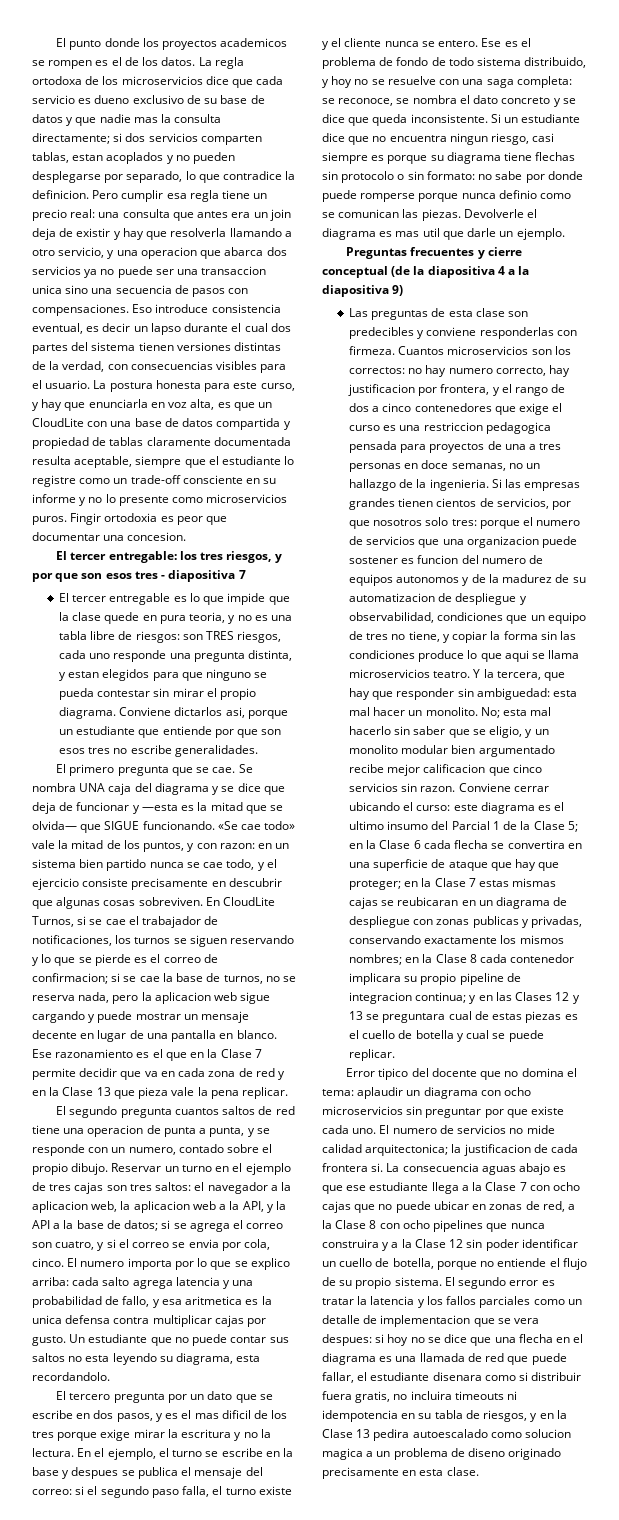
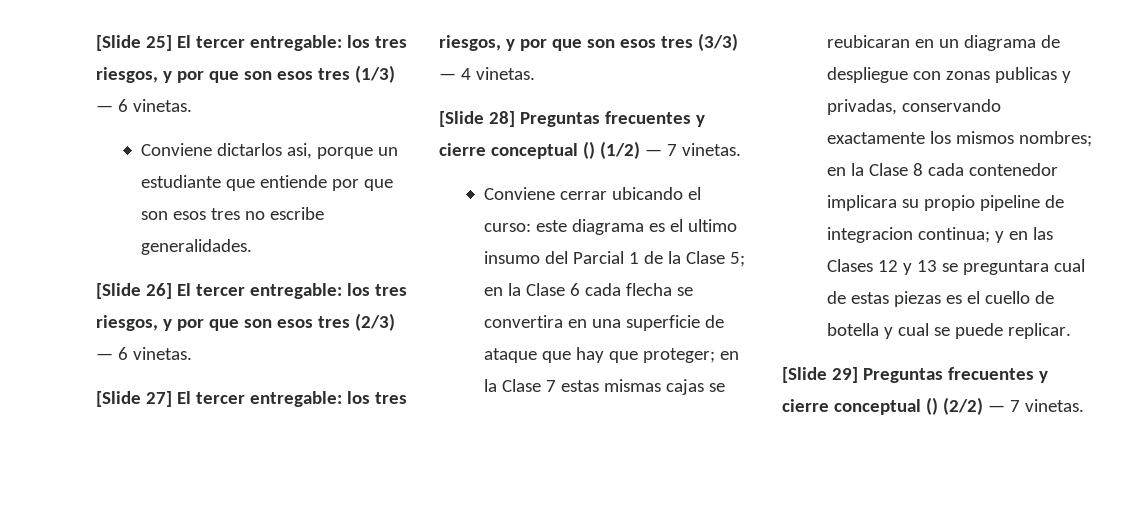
[56,38,288,50] [32,57,244,69] [32,76,284,88] [32,95,265,104] [32,114,222,126] [32,133,262,145] [32,152,236,164] [32,171,296,183] [32,190,268,202] [32,209,291,221] [32,228,292,240] [32,247,287,259] [32,266,267,278] [32,285,249,297] [32,304,281,316] [32,323,291,335] [32,342,282,354] [32,361,287,373] [32,380,295,392] [32,399,273,411] [32,418,291,430] [32,437,291,449] [32,456,295,468] [32,475,277,487] [32,494,288,506] [32,513,228,525] [32,532,187,541] El punto donde los proyectos academicos se rompen es el de los datos. La regla ortodoxa de los microservicios dice que cada servicio es dueno exclusivo de su base de datos y que nadie mas la consulta directamente; si dos servicios comparten tablas, estan acoplados y no pueden desplegarse por separado, lo que contradice la definicion. Pero cumplir esa regla tiene un precio real: una consulta que antes era un join deja de existir y hay que resolverla llamando a otro servicio, y una operacion que abarca dos servicios ya no puede ser una transaccion unica sino una secuencia de pasos con compensaciones. Eso introduce consistencia eventual, es decir un lapso durante el cual dos partes del sistema tienen versiones distintas de la verdad, con consecuencias visibles para el usuario. La postura honesta para este curso, y hay que enunciarla en voz alta, es que un CloudLite con una base de datos compartida y propiedad de tablas claramente documentada resulta aceptable, siempre que el estudiante lo registre como un trade-off consciente en su informe y no lo presente como microservicios puros. Fingir ortodoxia es peor que documentar una concesion. // -> [96,35,172,51] [Slide 25]
[161,570,246,582] [59,593,290,605] [59,612,293,624] [59,631,282,643] [59,650,293,662] [59,669,268,681] [59,688,257,700] [59,707,117,719] - diapositiva 7 // El tercer entregable es lo que impide que la clase quede en pura teoria, y no es una tabla libre de riesgos: son TRES riesgos, cada uno responde una pregunta distinta, y estan elegidos para que ninguno se pueda contestar sin mirar el propio diagrama. -> [354,65,395,83] [96,99,192,112] (1/3) — 6 vinetas. //
[56,764,253,776] [32,783,285,795] [32,802,284,814] [32,821,296,833] [32,840,290,852] [32,859,277,871] [32,878,282,890] [32,897,276,909] [32,916,219,928] [32,935,295,947] [32,954,218,966] [32,973,297,984] [32,992,271,1004] [32,1011,250,1023] [32,1030,277,1042] [32,1049,262,1061] [32,1068,286,1080] [32,1087,289,1099] [56,1106,295,1118] [32,1125,270,1137] [32,1144,273,1156] [32,1163,291,1175] [32,1182,292,1194] [32,1201,287,1213] [32,1220,284,1232] [32,1239,271,1251] [32,1258,290,1270] [32,1277,254,1289] [32,1296,272,1308] [32,1315,267,1327] [32,1334,289,1346] [32,1353,261,1365] [32,1372,110,1381] [56,1391,273,1403] [32,1410,288,1422] [32,1429,271,1441] [32,1448,294,1460] [32,1467,263,1479] [32,1486,292,1498] [322,38,531,50] [322,57,587,69] [322,76,572,88] [322,95,576,107] [322,114,581,126] [322,133,555,145] [322,152,576,164] [322,171,583,183] [322,190,572,202] [322,209,538,221] [322,228,565,240] [346,247,522,259] [322,266,530,278] [322,285,404,297] [349,308,529,320] [349,327,577,339] [349,346,571,355] [349,365,571,377] [348,384,566,396] [349,403,563,415] [349,422,551,434] [349,441,562,453] [349,460,541,472] [349,479,581,491] [349,498,572,510] [349,517,581,529] [349,536,578,548] [349,555,544,564] [349,574,586,586] [349,593,527,605] [349,612,586,624] [349,631,577,643] [349,650,580,662] [349,669,566,681] [349,688,578,700] [349,707,552,718] [349,726,549,738] [349,745,555,757] [349,764,542,776] [349,783,456,792] El primero pregunta que se cae. Se nombra UNA caja del diagrama y se dice que deja de funcionar y —esta es la mitad que se olvida— que SIGUE funcionando. «Se cae todo» vale la mitad de los puntos, y con razon: en un sistema bien partido nunca se cae todo, y el ejercicio consiste precisamente en descubrir que algunas cosas sobreviven. En CloudLite Turnos, si se cae el trabajador de notificaciones, los turnos se siguen reservando y lo que se pierde es el correo de confirmacion; si se cae la base de turnos, no se reserva nada, pero la aplicacion web sigue cargando y puede mostrar un mensaje decente en lugar de una pantalla en blanco. Ese razonamiento es el que en la Clase 7 permite decidir que va en cada zona de red y en la Clase 13 que pieza vale la pena replicar. // El segundo pregunta cuantos saltos de red tiene una operacion de punta a punta, y se responde con un numero, contado sobre el propio dibujo. Reservar un turno en el ejemplo de tres cajas son tres saltos: el navegador a la aplicacion web, la aplicacion web a la API, y la API a la base de datos; si se agrega el correo son cuatro, y si el correo se envia por cola, cinco. El numero importa por lo que se explico arriba: cada salto agrega latencia y una probabilidad de fallo, y esa aritmetica es la unica defensa contra multiplicar cajas por gusto. Un estudiante que no puede contar sus saltos no esta leyendo su diagrama, esta recordandolo. // El tercero pregunta por un dato que se escribe en dos pasos, y es el mas dificil de los tres porque exige mirar la escritura y no la lectura. En el ejemplo, el turno se escribe en la base y despues se publica el mensaje del correo: si el segundo paso falla, el turno existe y el cliente nunca se entero. Ese es el problema de fondo de todo sistema distribuido, y hoy no se resuelve con una saga completa: se reconoce, se nombra el dato concreto y se dice que queda inconsistente. Si un estudiante dice que no encuentra ningun riesgo, casi siempre es porque su diagrama tiene flechas sin protocolo o sin formato: no sabe por donde puede romperse porque nunca definio como se comunican las piezas. Devolverle el diagrama es mas util que darle un ejemplo. // Preguntas frecuentes y cierre conceptual (de la diapositiva 4 a la diapositiva 9) // Las preguntas de esta clase son predecibles y conviene responderlas con firmeza. Cuantos microservicios son los correctos: no hay numero correcto, hay justificacion por frontera, y el rango de dos a cinco contenedores que exige el curso es una restriccion pedagogica pensada para proyectos de una a tres personas en doce semanas, no un hallazgo de la ingenieria. Si las empresas grandes tienen cientos de servicios, por que nosotros solo tres: porque el numero de servicios que una organizacion puede sostener es funcion del numero de equipos autonomos y de la madurez de su automatizacion de despliegue y observabilidad, condiciones que un equipo de tres no tiene, y copiar la forma sin las condiciones produce lo que aqui se llama microservicios teatro. Y la tercera, que hay que responder sin ambiguedad: esta mal hacer un monolito. No; esta mal hacerlo sin saber que se eligio, y un monolito modular bien argumentado recibe mejor calificacion que cinco servicios sin razon. -> [96,283,407,299] [96,313,395,331] [96,347,192,360] [96,391,407,407] [439,33,738,51] [439,67,535,80] [439,111,705,127] [439,141,741,159] [Slide 26] El tercer entregable: los tres riesgos, y por que son esos tres (2/3) — 6 vinetas. // [Slide 27] El tercer entregable: los tres riesgos, y por que son esos tres (3/3) — 4 vinetas. // [Slide 28] Preguntas frecuentes y cierre conceptual () (1/2) — 7 vinetas. //
[346,1068,577,1080] [322,1087,532,1099] [322,1106,565,1118] [322,1125,555,1134] [322,1144,579,1156] [322,1163,567,1175] [322,1182,581,1194] [322,1201,576,1213] [322,1220,545,1232] [322,1239,578,1251] [322,1258,587,1270] [322,1277,555,1289] [322,1296,582,1308] [322,1315,540,1327] [322,1334,584,1346] [322,1353,567,1365] [322,1372,582,1383] [322,1391,518,1403] [322,1410,567,1422] [322,1429,572,1441] [322,1448,562,1460] [322,1467,479,1479] Error tipico del docente que no domina el tema: aplaudir un diagrama con ocho microservicios sin preguntar por que existe cada uno. El numero de servicios no mide calidad arquitectonica; la justificacion de cada frontera si. La consecuencia aguas abajo es que ese estudiante llega a la Clase 7 con ocho cajas que no puede ubicar en zonas de red, a la Clase 8 con ocho pipelines que nunca construira y a la Clase 12 sin poder identificar un cuello de botella, porque no entiende el flujo de su propio sistema. El segundo error es tratar la latencia y los fallos parciales como un detalle de implementacion que se vera despues: si hoy no se dice que una flecha en el diagrama es una llamada de red que puede fallar, el estudiante disenara como si distribuir fuera gratis, no incluira timeouts ni idempotencia en su tabla de riesgos, y en la Clase 13 pedira autoescalado como solucion magica a un problema de diseno originado precisamente en esta clase. -> [782,367,1048,383] [782,397,1084,415] [Slide 29] Preguntas frecuentes y cierre conceptual () (2/2) — 7 vinetas.

